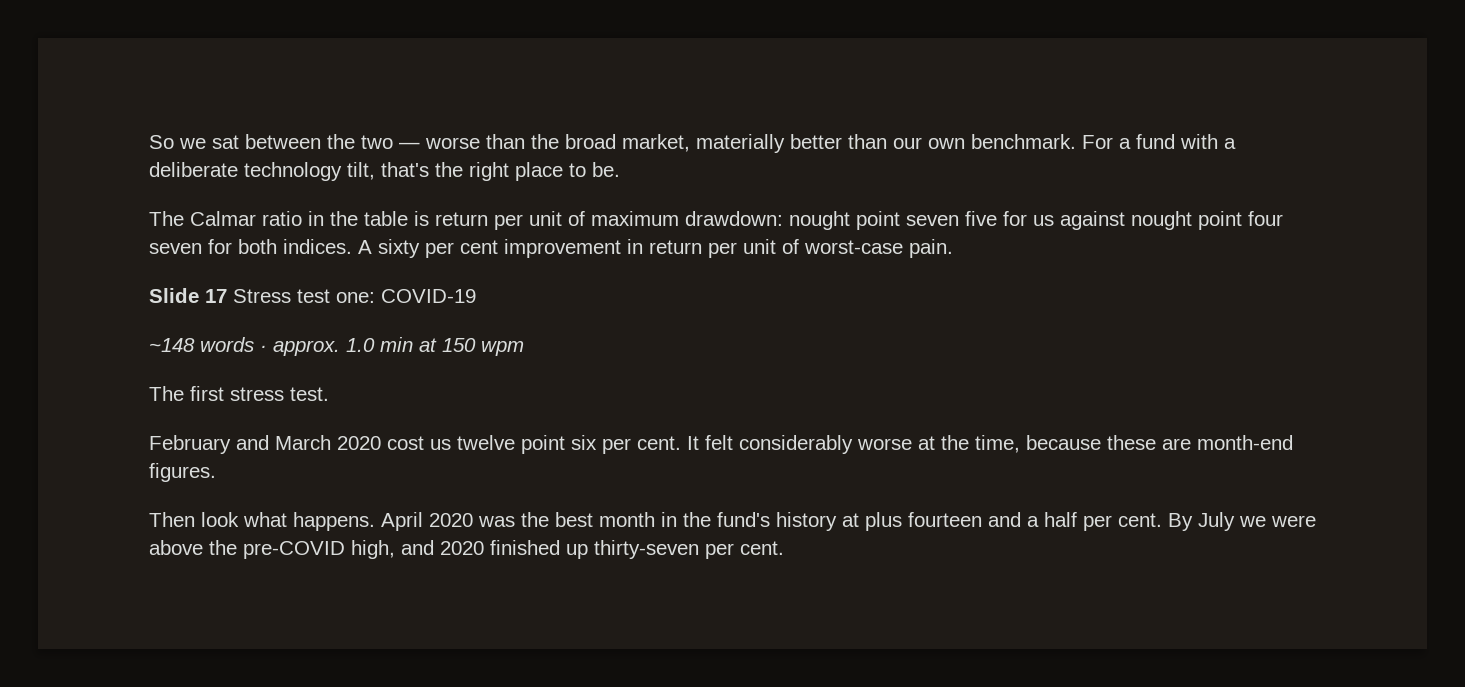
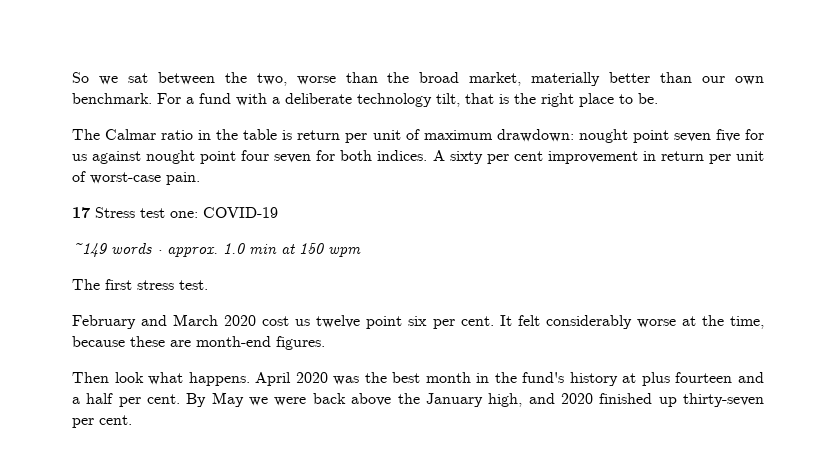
[361,135,420,149] two — -> [256,73,287,86] two,
[381,162,429,177] that's -> [465,93,509,104] that is
[149,288,199,303] Slide -> (200, 178) none
[149,338,195,352] ~148 -> [72,243,107,257] ~149
[1198,512,1235,531] July -> [211,392,244,407] May
(1316, 521) none -> [312,393,346,404] back
[243,541,345,559] pre-COVID -> [425,393,483,407] January

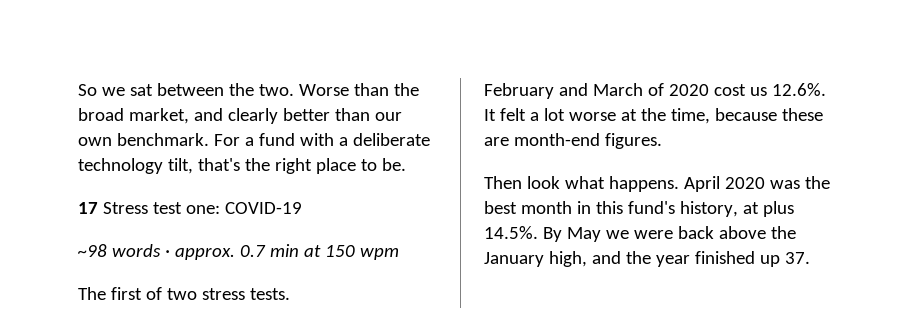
[256,73,336,86] two, worse -> [258,84,349,96] two. Worse
[531,72,601,86] materially -> [193,108,278,124] and clearly
[465,93,509,104] that is -> [197,158,240,171] that's
[72,129,764,143] [72,150,764,164] [72,171,200,185] // The Calmar ratio in the table is return per unit of maximum drawdown: nought point seven five for us against nought point four seven for both indices. A sixty per cent improvement in return per unit of worst-case pain. -> (406, 164) none
[72,243,107,257] ~149 -> [78,244,107,257] ~98
[223,243,245,254] 1.0 -> [239,245,266,257] 0.7
[137,280,208,290] stress test. -> [145,287,290,300] of two stress tests.
(219, 320) none -> [647,83,664,96] of
[316,315,632,329] twelve point six per cent. It felt considerably -> [771,83,826,96] [484,108,565,121] 12.6%. It felt a lot
[494,372,764,386] [72,393,181,407] the fund's history at plus fourteen and a half per cent. -> [595,201,794,217] [484,226,538,239] this fund's history, at plus 14.5%.
[560,393,765,407] [72,415,132,428] 2020 finished up thirty-seven per cent. -> [625,251,810,267] the year finished up 37.

